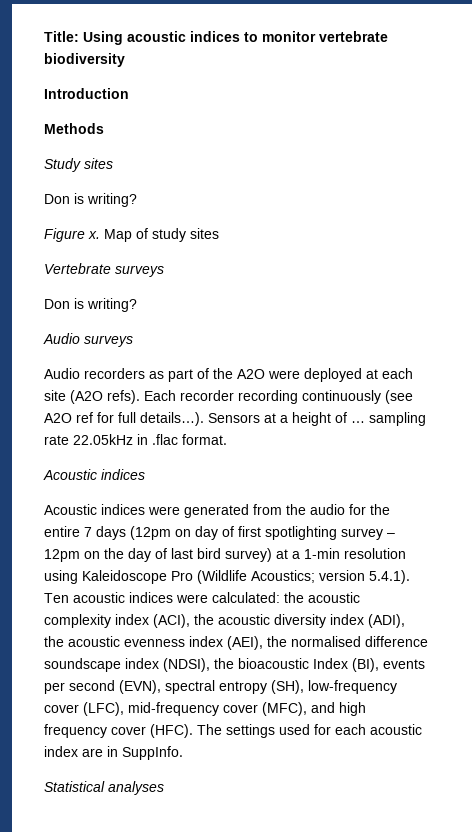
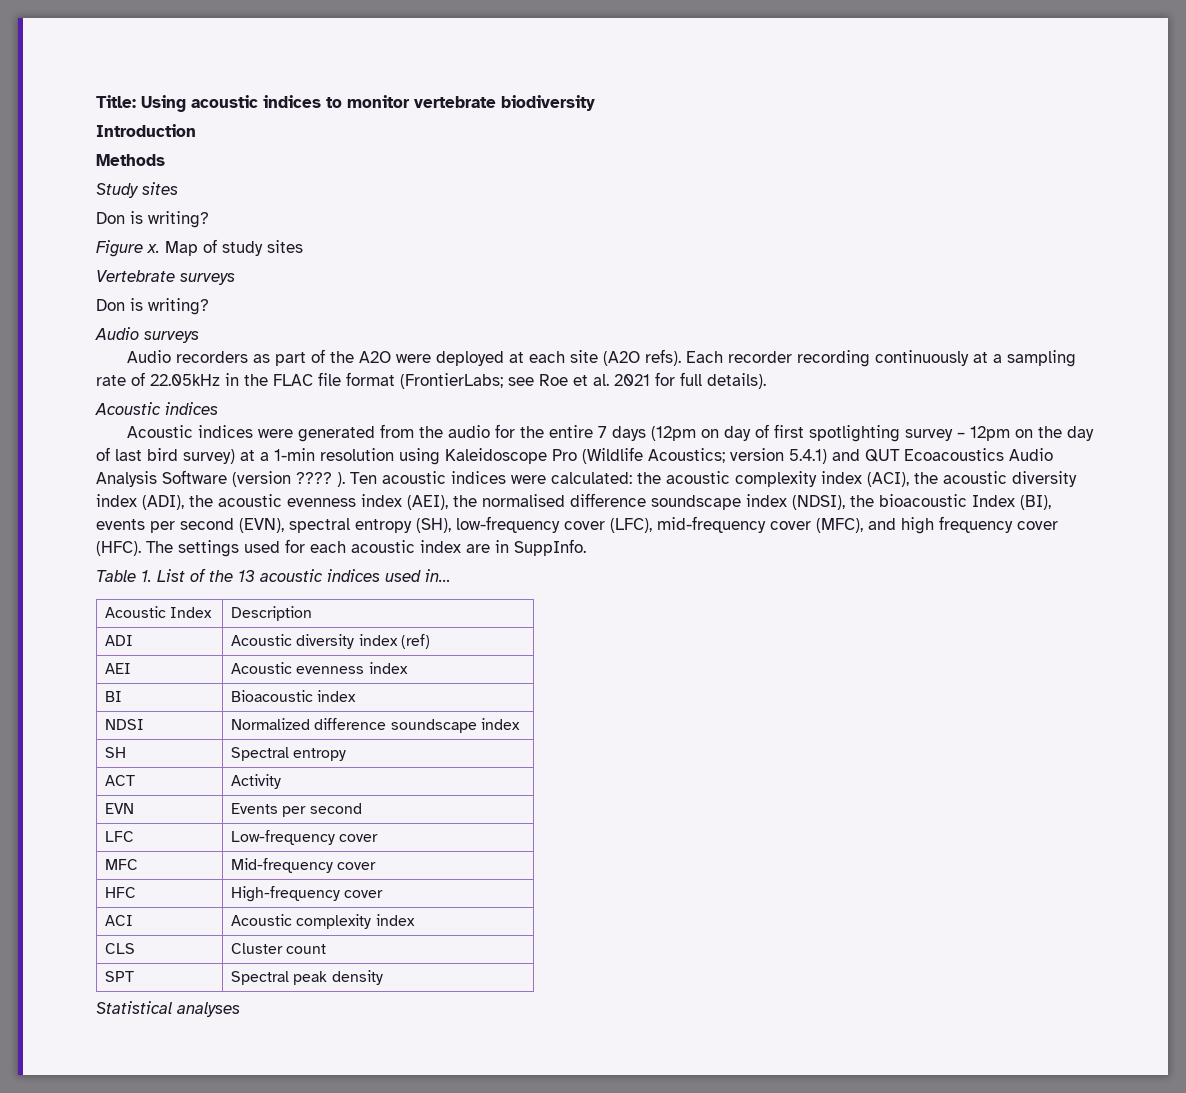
[385,390,413,404] [44,412,426,426] [44,434,227,445] (see A2O ref for full details…). Sensors at a height of … sampling rate 22.05kHz in .flac format. -> [973,350,1077,367] [96,372,766,389] at a sampling rate of 22.05kHz in the FLAC file format (FrontierLabs; see Roe et al. 2021 for full details).
[369,570,410,584] 5.4.1). -> [789,448,1053,464] [96,470,345,487] 5.4.1) and QUT Ecoacoustics Audio Analysis Software (version ???? ).
(183, 753) none -> [96,568,451,582] [105,606,213,618] [231,606,313,621] [105,635,134,646] [231,634,430,649] [105,663,132,674] [231,662,408,674] [105,691,123,702] [231,690,357,702] [105,719,145,730] [231,718,520,733] [105,747,127,758] [231,747,347,761] [105,775,136,786] [231,774,282,789] [105,803,135,814] [231,803,362,817] [105,831,135,842] [231,830,379,845] [105,859,139,870] [231,858,377,873] [105,887,137,898] [231,886,384,902] [105,915,134,926] [231,914,415,929] [105,943,136,954] [231,943,327,954] [105,971,135,982] [231,970,383,985] // Table 1. List of the 13 acoustic indices used in… // Acoustic Index | Description // ADI | Acoustic diversity index (ref) // AEI | Acoustic evenness index // BI | Bioacoustic index // NDSI | Normalized difference soundscape index // SH | Spectral entropy // ACT | Activity // EVN | Events per second // LFC | Low-frequency cover // MFC | Mid-frequency cover // HFC | High-frequency cover // ACI | Acoustic complexity index // CLS | Cluster count // SPT | Spectral peak density

